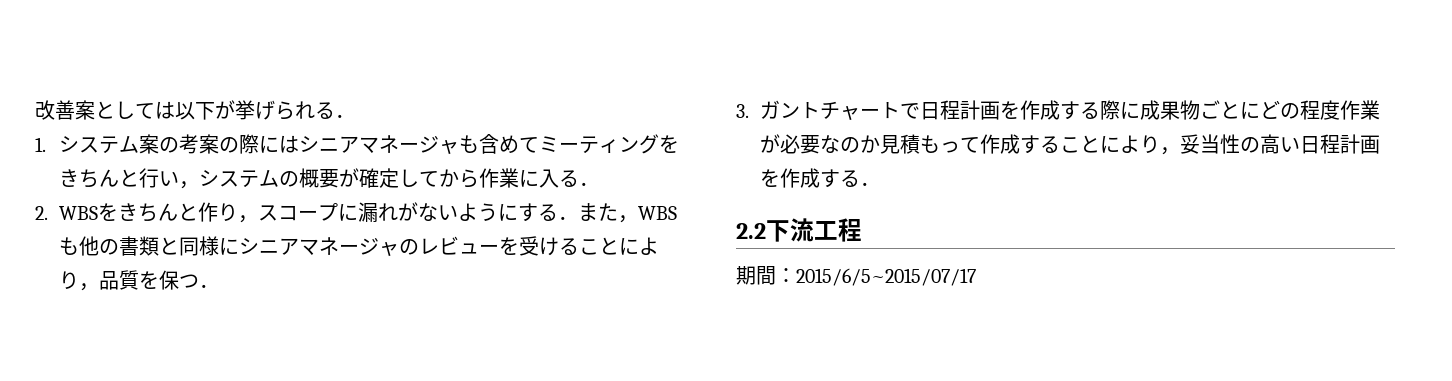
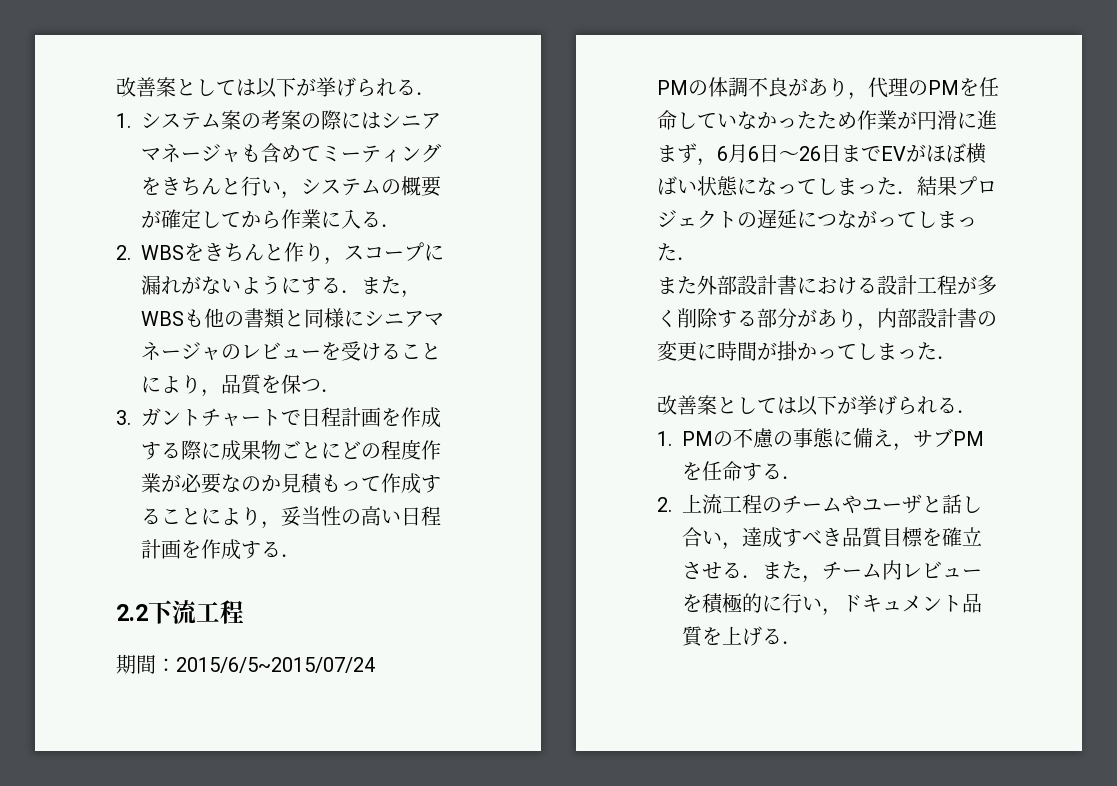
[796,268,976,286] 2015/6/5~2015/07/17 -> [176,657,375,673] [657,77,999,100] [657,110,997,130] [657,143,986,166] [657,176,997,196] [657,209,977,229] [657,243,697,261] [657,275,997,295] [657,308,997,331] [657,341,957,361] [657,395,977,416] [657,428,985,451] [682,461,803,481] [657,494,983,514] [682,527,983,550] [682,560,983,583] [682,593,983,616] [682,626,803,647] 2015/6/5~2015/07/24 // PMの体調不良があり，代理のPMを任命していなかったため作業が円滑に進まず，6月6日～26日までEVがほぼ横ばい状態になってしまった．結果プロジェクトの遅延につながってしまった． // また外部設計書における設計工程が多く削除する部分があり，内部設計書の変更に時間が掛かってしまった． // 改善案としては以下が挙げられる． // 1. PMの不慮の事態に備え，サブPMを任命する． // 2.上流工程のチームやユーザと話し合い，達成すべき品質目標を確立させる．また，チーム内レビューを積極的に行い，ドキュメント品質を上げる．

